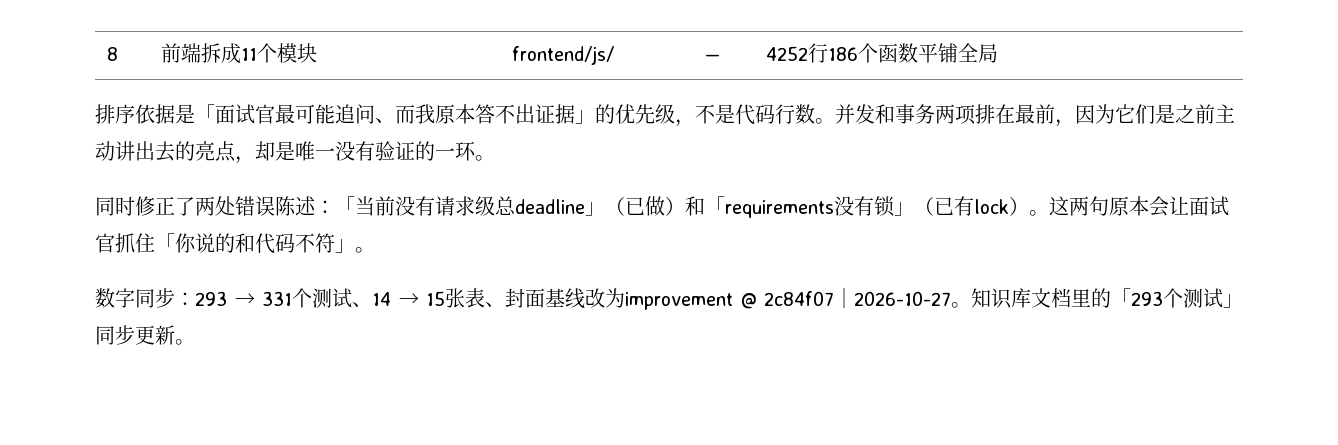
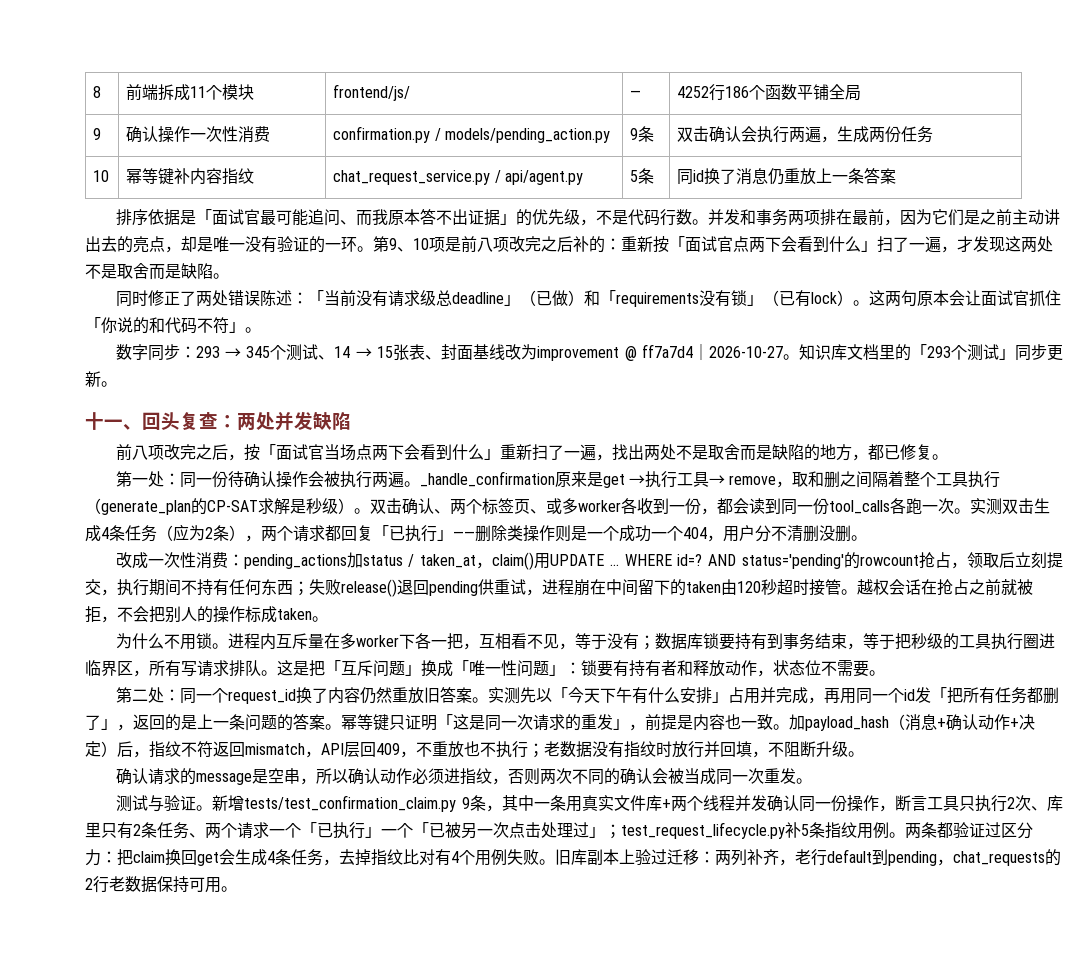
(998, 53) none -> [93,128,102,140] [126,126,271,143] [333,126,610,143] [630,126,655,142] [677,126,934,143] [93,170,110,182] [126,168,255,185] [333,170,583,185] [630,168,655,184] [677,168,897,185] // 9 | 确认操作一次性消费 | confirmation.py / models/pending_action.py | 9条 | 双击确认会执行两遍，生成两份任务 // 10 | 幂等键补内容指纹 | chat_request_service.py / api/agent.py | 5条 | 同id换了消息仍重放上一条答案
(495, 158) none -> [373,236,1053,253] [85,263,229,280] 第9、10项是前八项改完之后补的：重新按「面试官点两下会看到什么」扫了一遍，才发现这两处不是取舍而是缺陷。
[262,291,292,306] 331 -> [246,346,271,358] 345
[764,291,834,306] 2c84f07 -> [642,344,693,358] ff7a7d4
(195, 342) none -> [85,411,351,431] [115,444,948,461] [115,471,1001,488] [85,498,1050,515] [85,524,867,542] [115,552,1063,570] [85,579,1033,597] [85,606,328,623] [115,633,1055,650] [85,660,885,677] [115,687,1059,704] [85,714,1035,731] [85,741,864,758] [115,768,812,785] [115,795,1063,812] [85,822,1033,839] [85,849,1061,866] [85,876,237,893] // 十一、回头复查：两处并发缺陷 // 前八项改完之后，按「面试官当场点两下会看到什么」重新扫了一遍，找出两处不是取舍而是缺陷的地方，都已修复。 // 第一处：同一份待确认操作会被执行两遍。_handle_confirmation原来是get →执行工具→ remove，取和删之间隔着整个工具执行（generate_plan的CP-SAT求解是秒级）。双击确认、两个标签页、或多worker各收到一份，都会读到同一份tool_calls各跑一次。实测双击生成4条任务（应为2条），两个请求都回复「已执行」——删除类操作则是一个成功一个404，用户分不清删没删。 // 改成一次性消费：pending_actions加status / taken_at，claim()用UPDATE … WHERE id=? AND status='pending'的rowcount抢占，领取后立刻提交，执行期间不持有任何东西；失败release()退回pending供重试，进程崩在中间留下的taken由120秒超时接管。越权会话在抢占之前就被拒，不会把别人的操作标成taken。 // 为什么不用锁。进程内互斥量在多worker下各一把，互相看不见，等于没有；数据库锁要持有到事务结束，等于把秒级的工具执行圈进临界区，所有写请求排队。这是把「互斥问题」换成「唯一性问题」：锁要有持有者和释放动作，状态位不需要。 // 第二处：同一个request_id换了内容仍然重放旧答案。实测先以「今天下午有什么安排」占用并完成，再用同一个id发「把所有任务都删了」，返回的是上一条问题的答案。幂等键只证明「这是同一次请求的重发」，前提是内容也一致。加payload_hash（消息+确认动作+决定）后，指纹不符返回mismatch，API层回409，不重放也不执行；老数据没有指纹时放行并回填，不阻断升级。 // 确认请求的message是空串，所以确认动作必须进指纹，否则两次不同的确认会被当成同一次重发。 // 测试与验证。新增tests/test_confirmation_claim.py 9条，其中一条用真实文件库+两个线程并发确认同一份操作，断言工具只执行2次、库里只有2条任务、两个请求一个「已执行」一个「已被另一次点击处理过」；test_request_lifecycle.py补5条指纹用例。两条都验证过区分力：把claim换回get会生成4条任务，去掉指纹比对有4个用例失败。旧库副本上验过迁移：两列补齐，老行default到pending，chat_requests的2行老数据保持可用。

